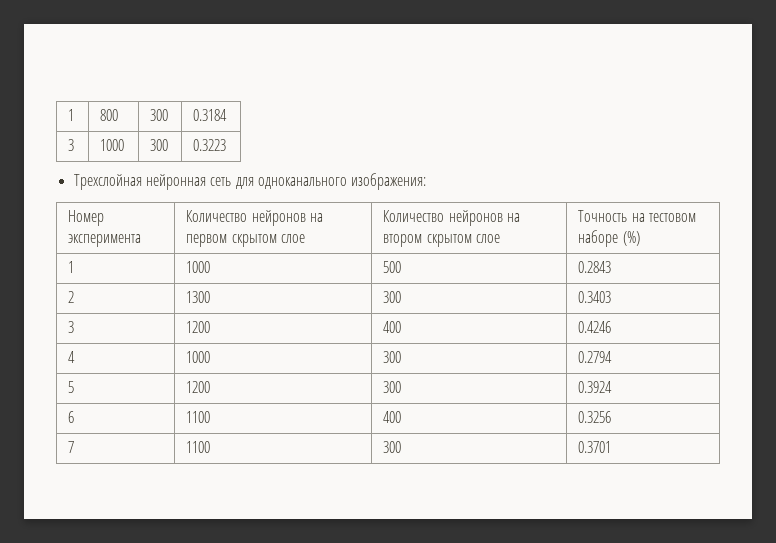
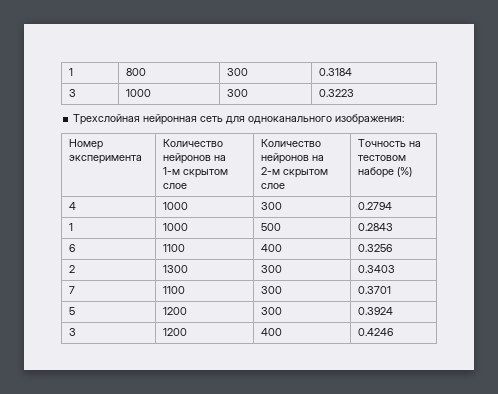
[186,234,228,247] первом -> [163,167,181,175] 1-м
[383,234,423,247] втором -> [261,167,281,175] 2-м
(640, 238) none -> [69,202,77,210] [163,202,189,210] [261,202,283,210] [358,202,393,210] // 4 | 1000 | 300 | 0.2794
(612, 267) none -> [69,244,76,252] [163,244,186,252] [261,244,283,252] [358,244,393,252] // 6 | 1100 | 400 | 0.3256
[68,321,75,333] [186,321,211,333] [383,321,402,333] [578,321,612,333] [68,351,76,363] [186,351,211,363] [383,351,402,363] [578,351,613,363] 3 | 1200 | 400 | 0.4246 // 4 | 1000 | 300 | 0.2794 -> [69,286,76,294] [163,286,186,294] [261,286,283,294] [358,286,392,294] 7 | 1100 | 300 | 0.3701
[68,411,75,423] [186,411,211,423] [383,411,402,423] [578,411,612,423] [68,441,75,453] [186,441,211,453] [383,441,402,453] [578,441,612,453] 6 | 1100 | 400 | 0.3256 // 7 | 1100 | 300 | 0.3701 -> [69,328,77,336] [163,328,188,336] [261,328,283,336] [358,328,394,336] 3 | 1200 | 400 | 0.4246

